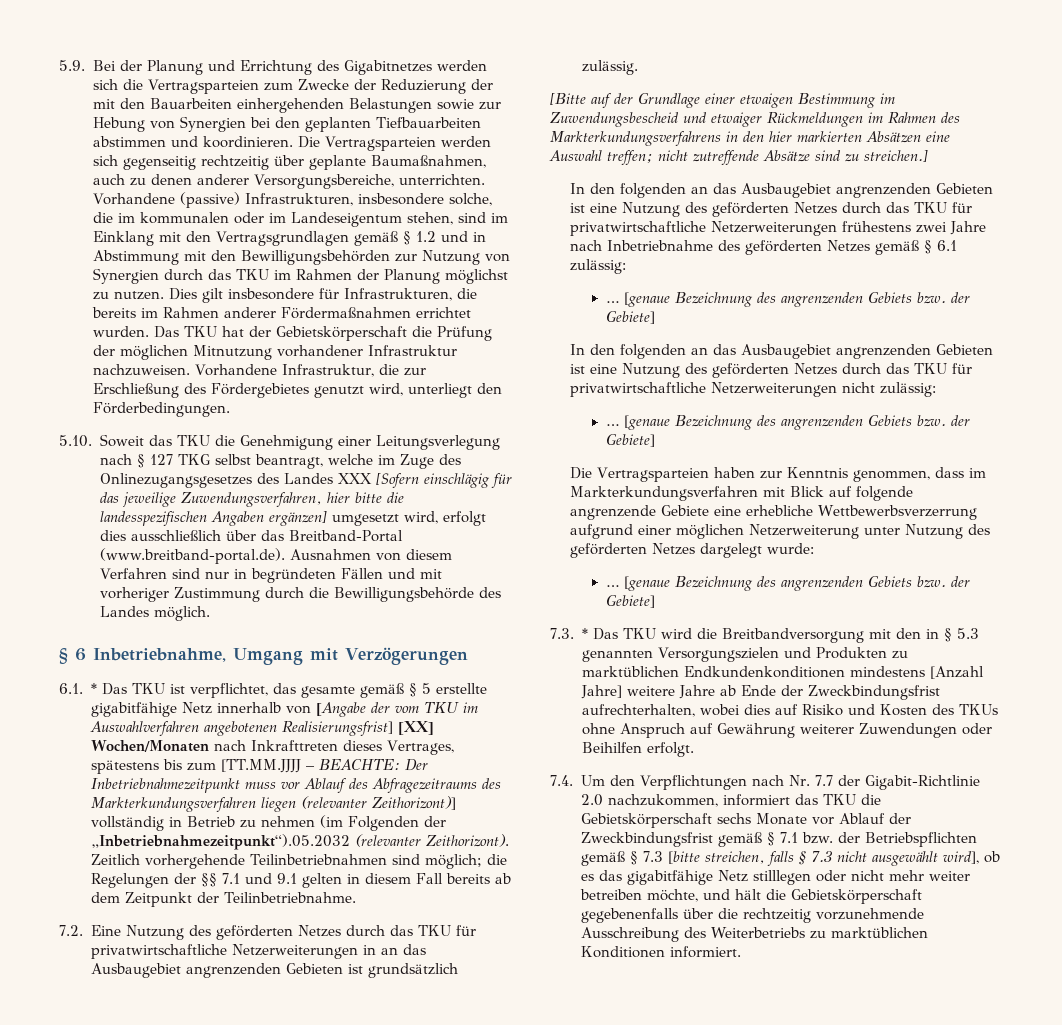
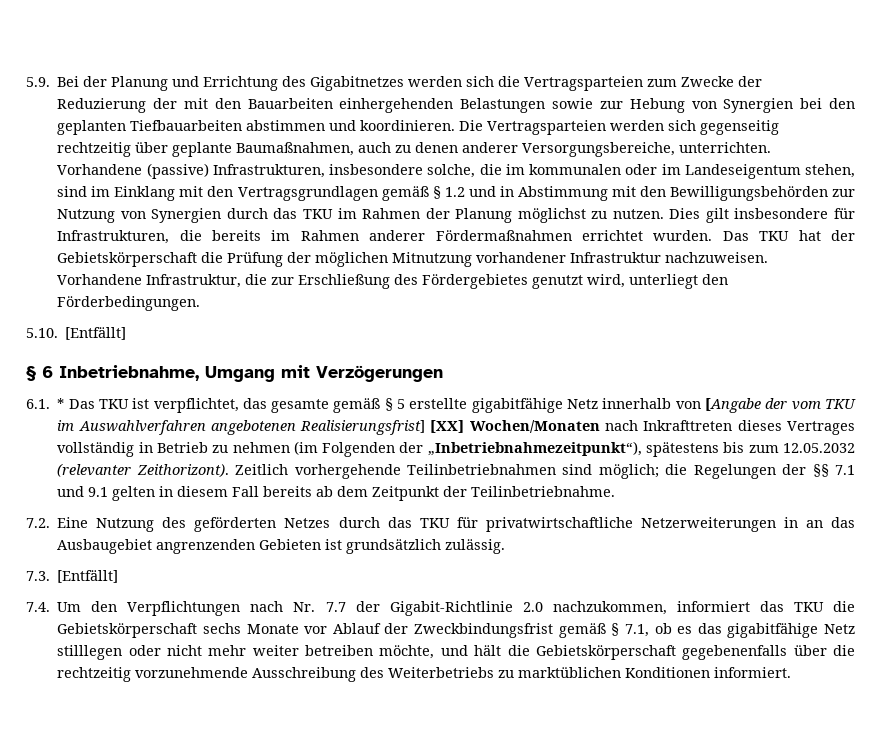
[99,434,500,450] [99,454,461,469] [99,473,512,488] [99,492,404,507] [99,511,486,526] [99,530,403,542] [99,548,453,564] [99,568,443,583] [99,587,501,602] [99,606,210,621] Soweit das TKU die Genehmigung einer Leitungsverlegung nach § 127 TKG selbst beantragt, welche im Zuge des Onlinezugangsgesetzes des Landes XXX [Sofern einschlägig für das jeweilige Zuwendungsverfahren, hier bitte die landesspezifischen Angaben ergänzen] umgesetzt wird, erfolgt dies ausschließlich über das Breitband-Portal (www.breitband-portal.de). Ausnahmen von diesem Verfahren sind nur in begründeten Fällen und mit vorheriger Zustimmung durch die Bewilligungsbehörde des Landes möglich. -> [65,327,127,340] [Entfällt]
[387,740,455,755] [90,759,429,774] [90,778,501,793] [90,796,456,812] Vertrages, spätestens bis zum [TT.MM.JJJJ – BEACHTE: Der Inbetriebnahmezeitpunkt muss vor Ablauf des Abfragezeitraums des Markterkundungsverfahren liegen (relevanter Zeithorizont)] -> [786,421,855,435] Vertrages
[90,834,350,850] „Inbetriebnahmezeitpunkt“).05.2032 -> [427,441,855,457] „Inbetriebnahmezeitpunkt“), spätestens bis zum 12.05.2032
[550,93,895,108] [550,112,960,127] [550,131,950,146] [549,150,928,165] [569,183,993,198] [569,202,972,217] [569,221,986,236] [569,240,957,255] [569,259,626,274] [605,292,970,307] [605,311,655,324] [569,344,993,359] [569,363,972,378] [569,382,936,397] [605,415,970,430] [605,434,655,447] [569,467,986,482] [569,486,913,501] [569,505,977,520] [569,524,990,539] [569,543,814,558] [605,576,970,591] [605,595,655,608] [550,628,979,643] [581,647,909,662] [581,666,984,679] [580,685,940,700] [581,704,998,717] [581,723,992,738] [581,742,694,757] [Bitte auf der Grundlage einer etwaigen Bestimmung im Zuwendungsbescheid und etwaiger Rückmeldungen im Rahmen des Markterkundungsverfahrens in den hier markierten Absätzen eine Auswahl treffen; nicht zutreffende Absätze sind zu streichen.] // In den folgenden an das Ausbaugebiet angrenzenden Gebieten ist eine Nutzung des geförderten Netzes durch das TKU für privatwirtschaftliche Netzerweiterungen frühestens zwei Jahre nach Inbetriebnahme des geförderten Netzes gemäß § 6.1 zulässig: // … [genaue Bezeichnung des angrenzenden Gebiets bzw. der Gebiete] // In den folgenden an das Ausbaugebiet angrenzenden Gebieten ist eine Nutzung des geförderten Netzes durch das TKU für privatwirtschaftliche Netzerweiterungen nicht zulässig: // … [genaue Bezeichnung des angrenzenden Gebiets bzw. der Gebiete] // Die Vertragsparteien haben zur Kenntnis genommen, dass im Markterkundungsverfahren mit Blick auf folgende angrenzende Gebiete eine erhebliche Wettbewerbsverzerrung aufgrund einer möglichen Netzerweiterung unter Nutzung des geförderten Netzes dargelegt wurde: // … [genaue Bezeichnung des angrenzenden Gebiets bzw. der Gebiete] // 7.3. * Das TKU wird die Breitbandversorgung mit den in § 5.3 genannten Versorgungszielen und Produkten zu marktüblichen Endkundenkonditionen mindestens [Anzahl Jahre] weitere Jahre ab Ende der Zweckbindungsfrist aufrechterhalten, wobei dies auf Risiko und Kosten des TKUs ohne Anspruch auf Gewährung weiterer Zuwendungen oder Beihilfen erfolgt. -> [26,570,119,583] 7.3. [Entfällt]
[779,832,978,847] [580,851,979,866] 7.1 bzw. der Betriebspflichten gemäß § 7.3 [bitte streichen, falls § 7.3 nicht ausgewählt wird], -> [624,624,649,637] 7.1,

